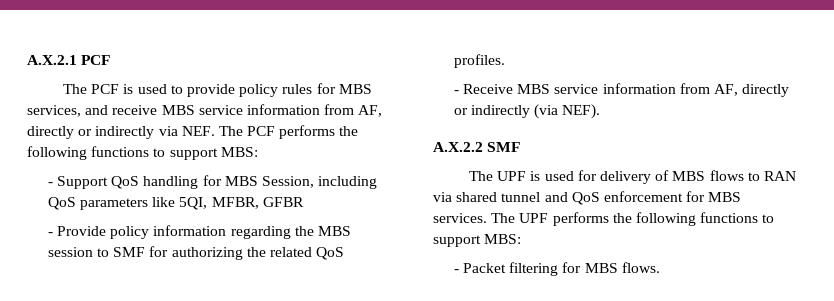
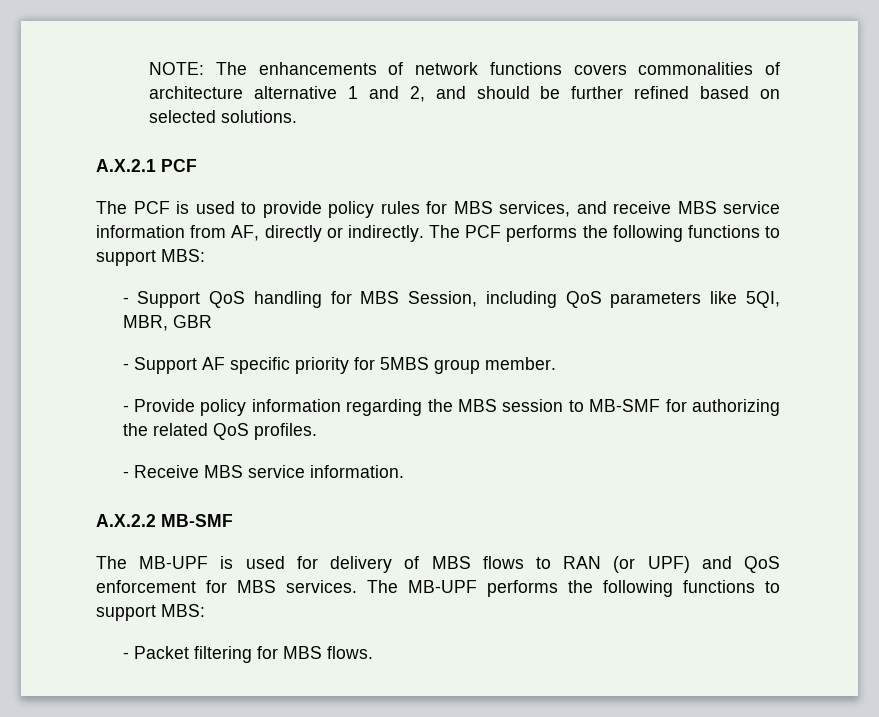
(27, 60) none -> [149,62,780,75] [149,86,780,102] [149,110,298,123] NOTE: The enhancements of network functions covers commonalities of architecture alternative 1 and 2, and should be further refined based on selected solutions. //
[95,126,215,139] indirectly via NEF. -> [347,225,424,242] indirectly.
[211,197,304,209] MFBR, GFBR -> [122,315,212,331] [122,357,556,374] MBR, GBR // - Support AF specific priority for 5MBS group member.
[113,247,146,257] SMF -> [589,399,661,412] MB-SMF
[602,83,790,97] [453,104,601,119] information from AF, directly or indirectly (via NEF). -> [309,465,404,478] information.
[487,142,521,152] [469,171,527,181] SMF // The UPF -> [161,514,233,527] [96,556,209,569] MB-SMF // The MB-UPF
[433,192,541,202] via shared tunnel -> [613,556,690,573] (or UPF)
[519,213,549,223] UPF -> [408,580,477,593] MB-UPF

